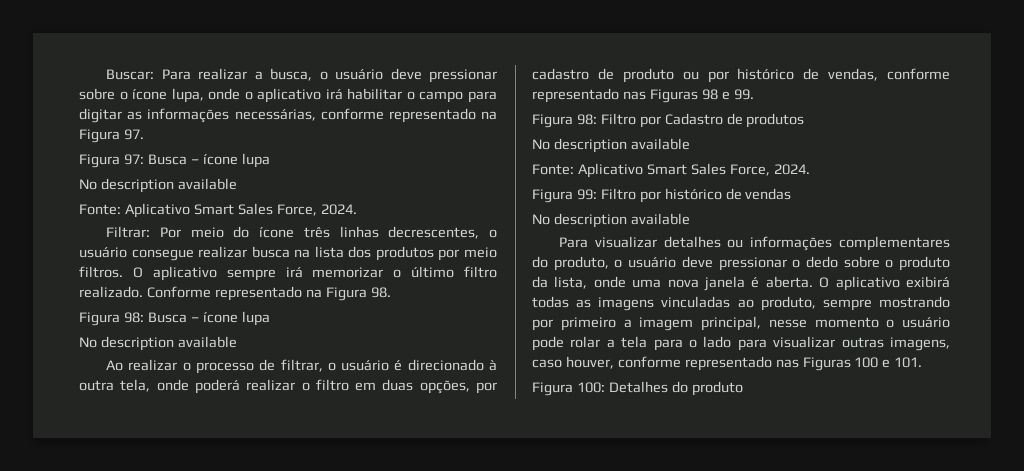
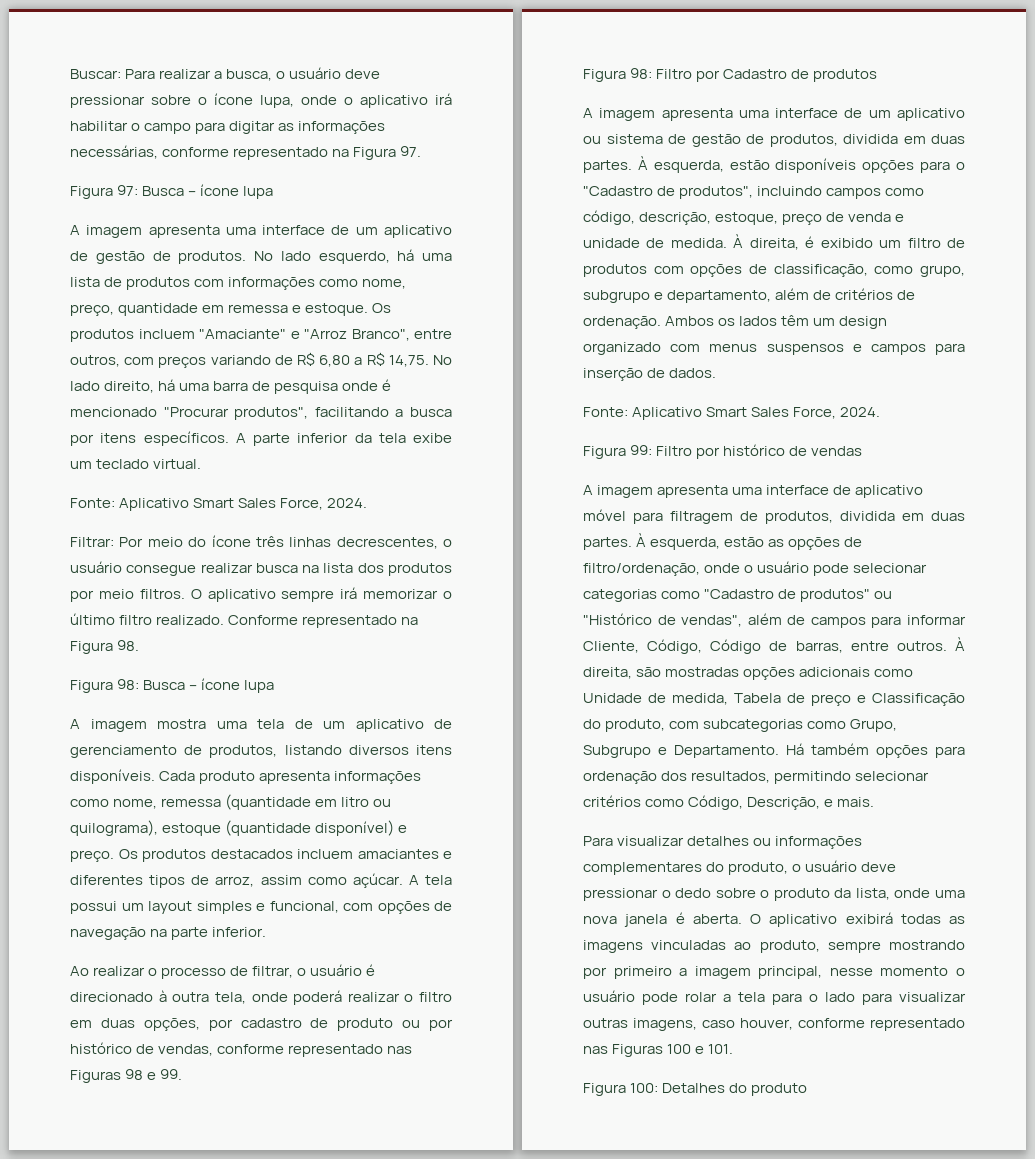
[79,178,237,193] No description available -> [70,225,452,238] [70,249,452,264] [70,277,407,290] [70,303,392,316] [70,329,452,342] [70,352,452,368] [70,379,392,394] [70,407,452,420] [70,431,452,446] [70,459,202,469] A imagem apresenta uma interface de um aplicativo de gestão de produtos. No lado esquerdo, há uma lista de produtos com informações como nome, preço, quantidade em remessa e estoque. Os produtos incluem "Amaciante" e "Arroz Branco", entre outros, com preços variando de R$ 6,80 a R$ 14,75. No lado direito, há uma barra de pesquisa onde é mencionado "Procurar produtos", facilitando a busca por itens específicos. A parte inferior da tela exibe um teclado virtual.
[79,336,237,351] No description available -> [70,719,452,732] [70,745,452,758] [70,769,422,784] [70,794,392,810] [70,820,408,836] [70,849,452,862] [70,873,452,888] [70,901,452,914] [70,927,267,940] A imagem mostra uma tela de um aplicativo de gerenciamento de produtos, listando diversos itens disponíveis. Cada produto apresenta informações como nome, remessa (quantidade em litro ou quilograma), estoque (quantidade disponível) e preço. Os produtos destacados incluem amaciantes e diferentes tipos de arroz, assim como açúcar. A tela possui um layout simples e funcional, com opções de navegação na parte inferior.
[532,138,690,153] No description available -> [583,108,965,121] [583,134,965,147] [583,156,966,173] [583,186,925,199] [583,210,905,225] [583,234,966,250] [583,264,965,277] [583,288,916,303] [583,315,888,329] [583,342,965,355] [583,368,717,381] A imagem apresenta uma interface de um aplicativo ou sistema de gestão de produtos, dividida em duas partes. À esquerda, estão disponíveis opções para o "Cadastro de produtos", incluindo campos como código, descrição, estoque, preço de venda e unidade de medida. À direita, é exibido um filtro de produtos com opções de classificação, como grupo, subgrupo e departamento, além de critérios de ordenação. Ambos os lados têm um design organizado com menus suspensos e campos para inserção de dados.
[532,213,690,228] No description available -> [583,485,924,498] [583,509,965,524] [583,533,863,550] [583,561,928,576] [583,589,893,602] [583,613,966,628] [583,637,965,654] [583,667,914,680] [583,693,965,706] [583,719,898,732] [583,743,965,758] [583,771,930,784] [583,795,875,810] A imagem apresenta uma interface de aplicativo móvel para filtragem de produtos, dividida em duas partes. À esquerda, estão as opções de filtro/ordenação, onde o usuário pode selecionar categorias como "Cadastro de produtos" ou "Histórico de vendas", além de campos para informar Cliente, Código, Código de barras, entre outros. À direita, são mostradas opções adicionais como Unidade de medida, Tabela de preço e Classificação do produto, com subcategorias como Grupo, Subgrupo e Departamento. Há também opções para ordenação dos resultados, permitindo selecionar critérios como Código, Descrição, e mais.

